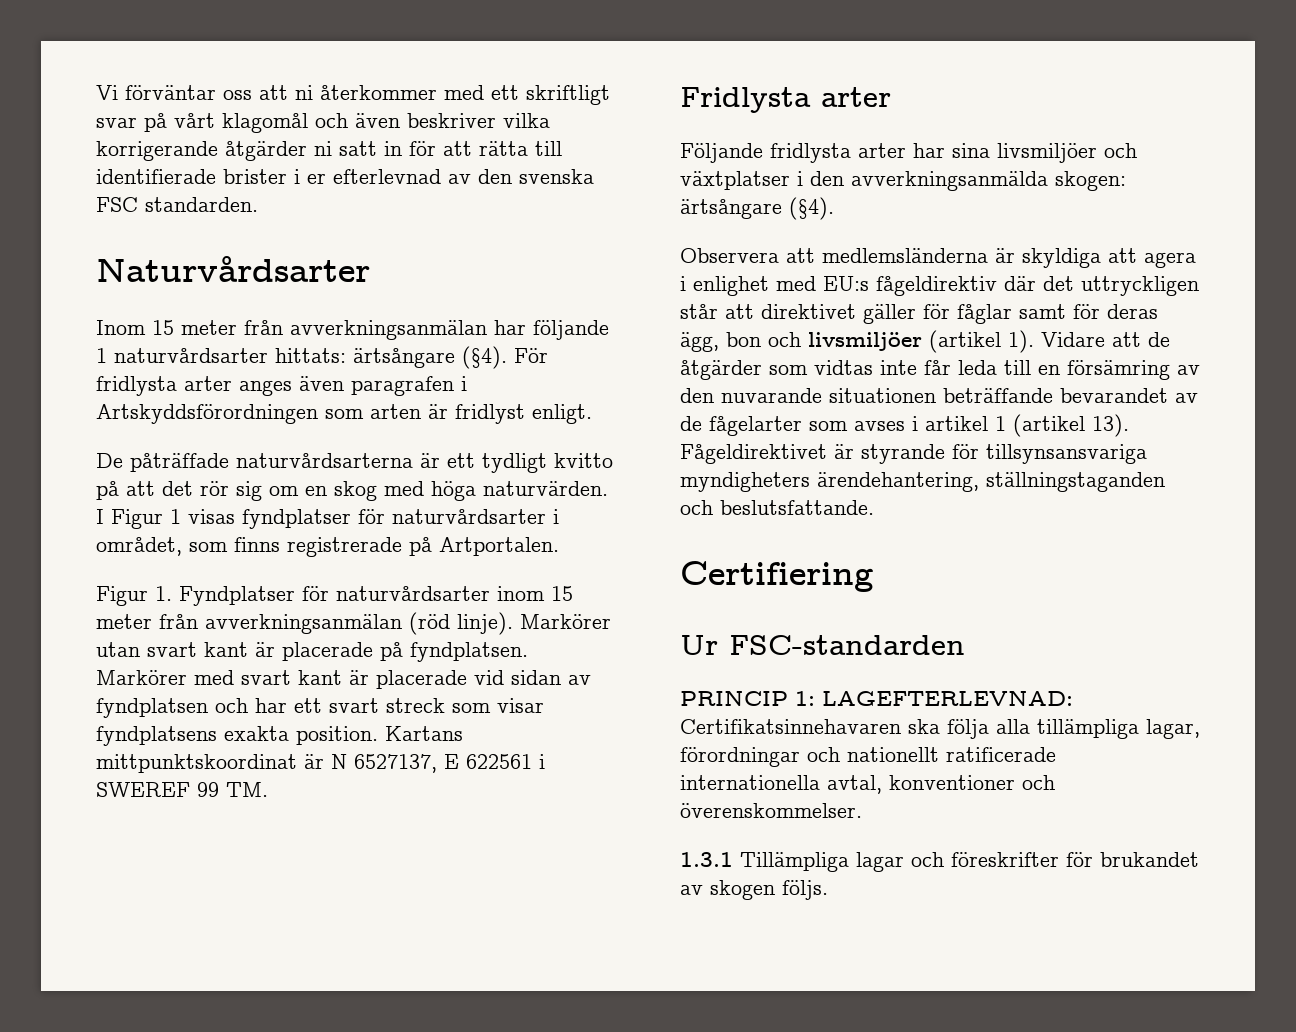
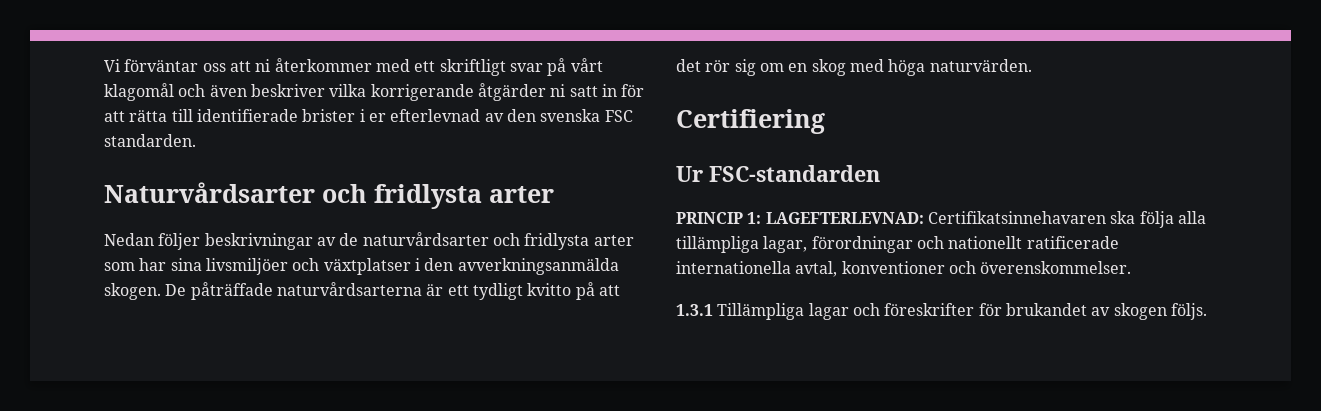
[96,320,609,340] [96,346,548,369] [96,376,467,396] [96,404,592,424] // Inom 15 meter från avverkningsanmälan har följande 1 naturvårdsarter hittats: ärtsångare (§4). För fridlysta arter anges även paragrafen i Artskyddsförordningen som arten är fridlyst enligt. // -> [322,184,554,209] [104,232,634,250] [104,258,619,275] [104,283,161,300] och fridlysta arter // Nedan följer beskrivningar av de naturvårdsarter och fridlysta arter som har sina livsmiljöer och växtplatser i den avverkningsanmälda skogen.
[96,509,559,529] [96,537,559,557] [96,586,573,606] [96,612,611,635] [96,642,528,662] [96,670,591,689] [96,698,544,718] [96,726,463,746] [96,754,545,773] [96,782,268,797] [680,87,891,113] [680,143,1137,163] [680,171,1126,191] [680,197,834,220] [680,248,1196,268] [680,276,1199,296] [680,304,1158,324] [680,330,1170,353] [680,360,1200,380] [680,388,1198,403] [680,414,1129,437] [680,444,1147,464] [680,472,1165,492] [680,500,874,515] I Figur 1 visas fyndplatser för naturvårdsarter i området, som finns registrerade på Artportalen. // Figur 1. Fyndplatser för naturvårdsarter inom 15 meter från avverkningsanmälan (röd linje). Markörer utan svart kant är placerade på fyndplatsen. Markörer med svart kant är placerade vid sidan av fyndplatsen och har ett svart streck som visar fyndplatsens exakta position. Kartans mittpunktskoordinat är N 6527137, E 622561 i SWEREF 99 TM. // Fridlysta arter // Följande fridlysta arter har sina livsmiljöer och växtplatser i den avverkningsanmälda skogen: ärtsångare (§4). // Observera att medlemsländerna är skyldiga att agera i enlighet med EU:s fågeldirektiv där det uttryckligen står att direktivet gäller för fåglar samt för deras ägg, bon och livsmiljöer (artikel 1). Vidare att de åtgärder som vidtas inte får leda till en försämring av den nuvarande situationen beträffande bevarandet av de fågelarter som avses i artikel 1 (artikel 13). Fågeldirektivet är styrande för tillsynsansvariga myndigheters ärendehantering, ställningstaganden och beslutsfattande. -> (1032, 65) none

